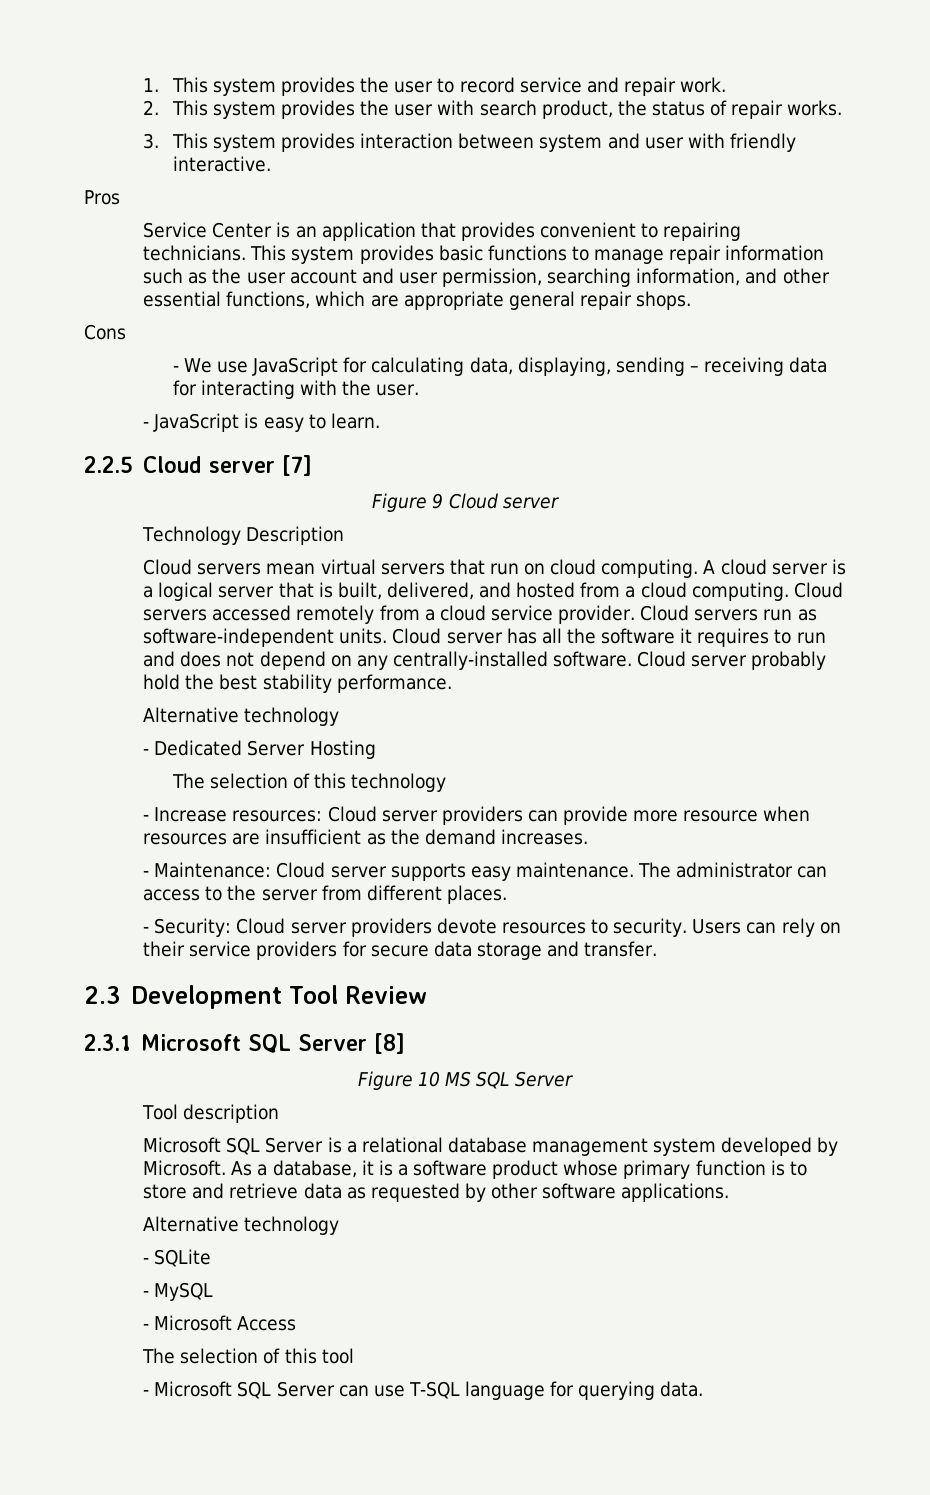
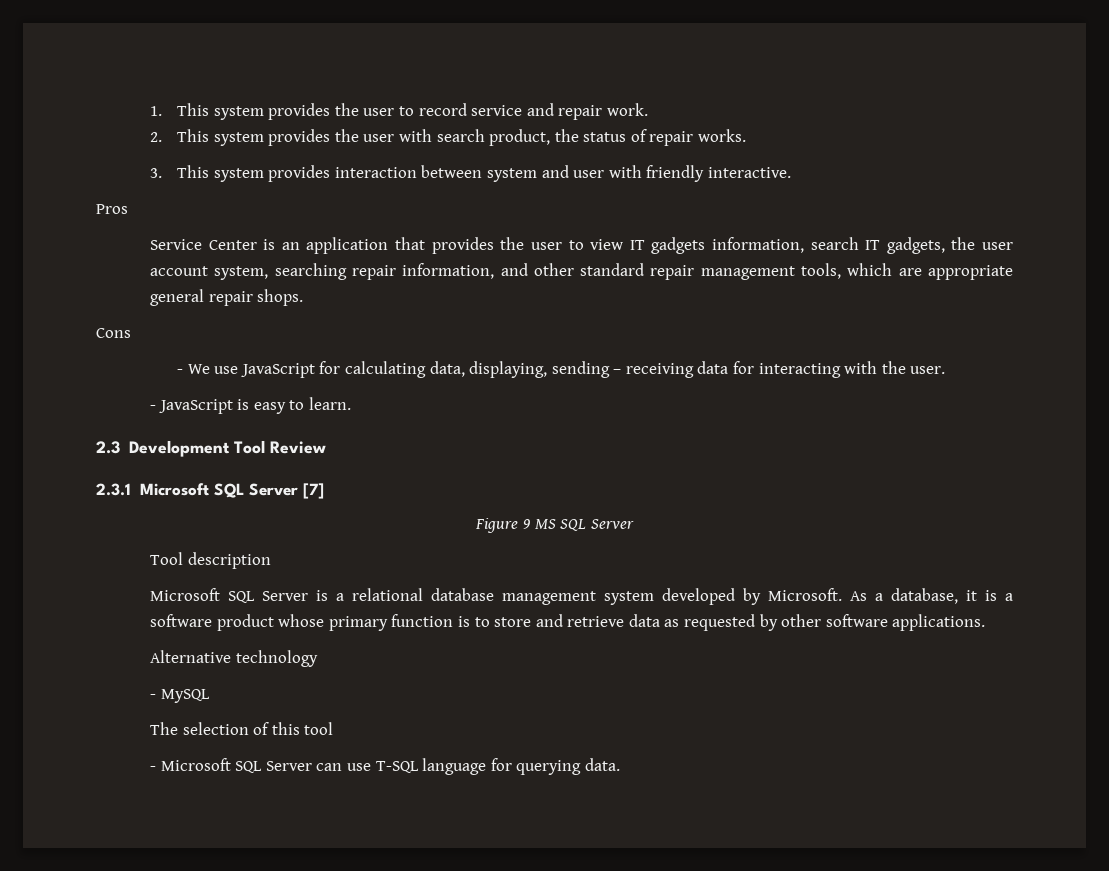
[540,222,742,241] [143,245,825,264] [143,268,830,287] [143,291,311,309] convenient to repairing technicians. This system provides basic functions to manage repair information such as the user account and user permission, searching information, and other essential functions, -> [500,237,1013,254] [149,263,842,280] the user to view IT gadgets information, search IT gadgets, the user account system, searching repair information, and other standard repair management tools,
[84,455,312,476] [372,493,559,512] [142,526,345,545] [143,559,846,578] [143,582,843,601] [143,605,817,624] [143,628,826,647] [143,651,827,670] [143,674,452,693] [143,707,340,726] [143,740,376,759] [171,773,447,792] [143,806,811,825] [143,829,588,845] [143,862,828,881] [143,885,507,904] [143,918,841,937] [143,941,658,960] // 2.2.5 Cloud server [7] // Figure 9 Cloud server // Technology Description // Cloud servers mean virtual servers that run on cloud computing. A cloud server is a logical server that is built, delivered, and hosted from a cloud computing. Cloud servers accessed remotely from a cloud service provider. Cloud servers run as software-independent units. Cloud server has all the software it requires to run and does not depend on any centrally-installed software. Cloud server probably hold the best stability performance. // Alternative technology // - Dedicated Server Hosting // The selection of this technology // - Increase resources: Cloud server providers can provide more resource when resources are insufficient as the demand increases. // - Maintenance: Cloud server supports easy maintenance. The administrator can access to the server from different places. // - Security: Cloud server providers devote resources to security. Users can rely on their service providers for secure data storage and transfer. -> (351, 403) none
[373,1033,405,1054] [357,1071,440,1090] [8] // Figure 10 -> [302,483,324,499] [475,518,530,533] [7] // Figure 9
[143,1249,212,1267] // - SQLite -> (318, 658) none
[143,1315,297,1331] // - Microsoft Access -> (210, 696) none

